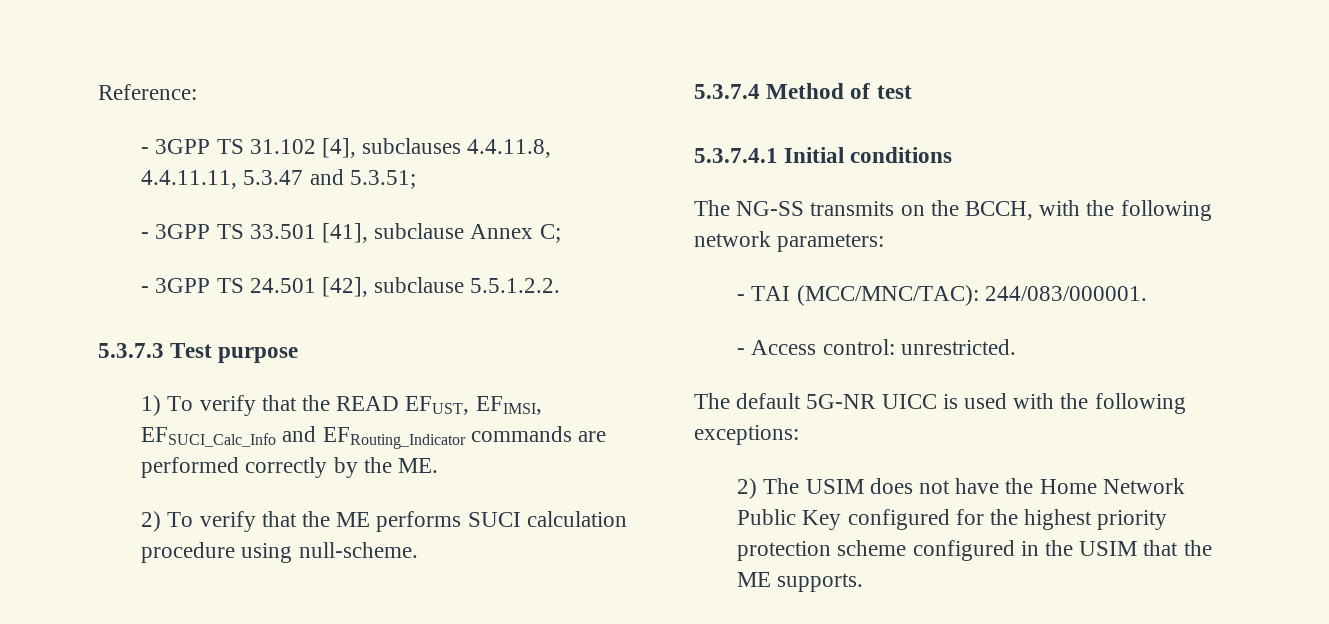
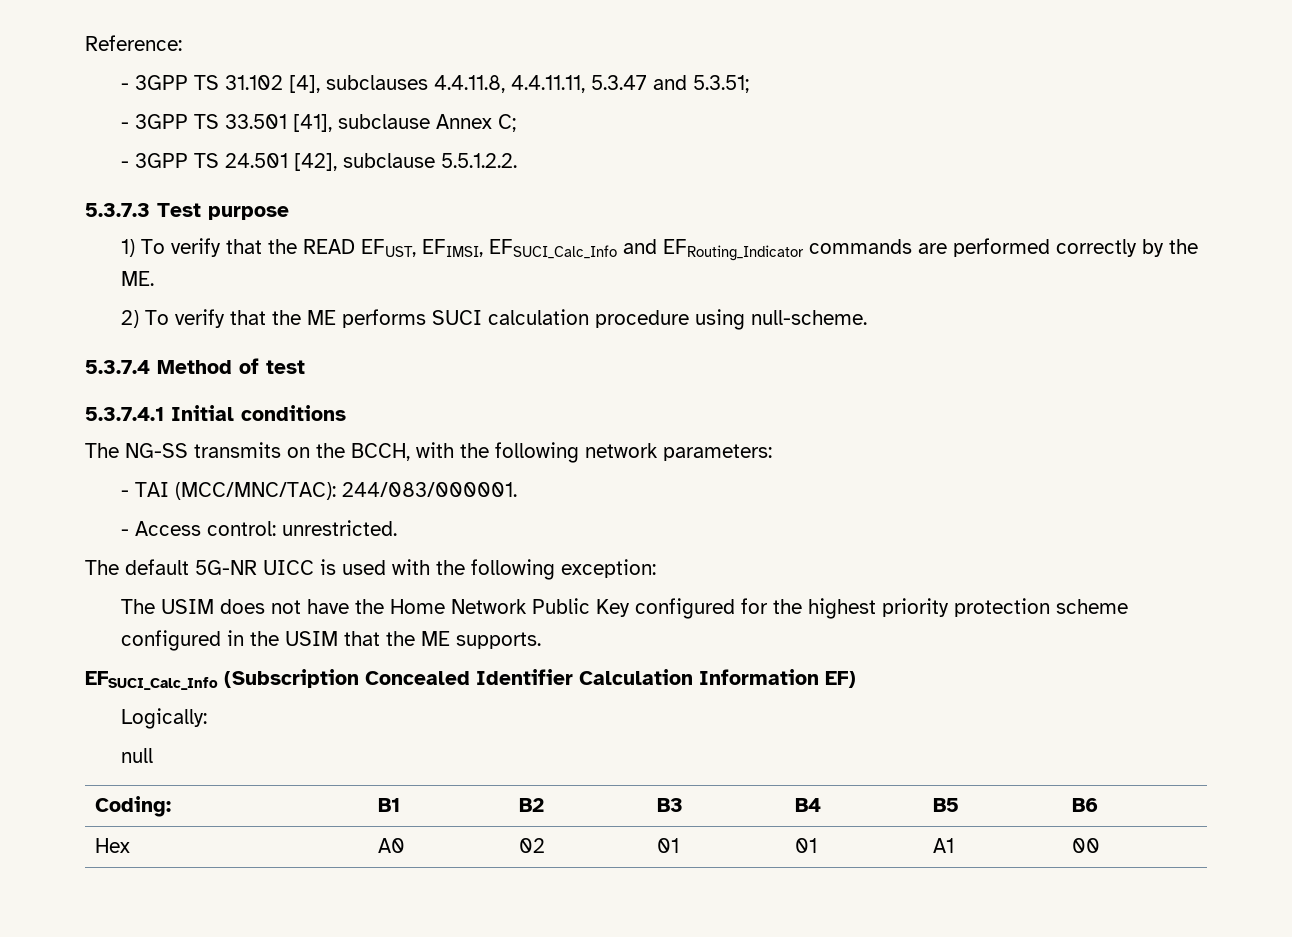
[694,425,799,445] [737,478,758,499] exceptions: // 2) -> [561,559,656,578] exception: //
(864, 582) none -> [85,669,856,690] [121,708,208,729] [121,748,154,763] [95,796,172,817] [378,798,401,812] [519,798,545,812] [657,798,684,812] [795,798,822,812] [933,798,960,812] [1072,798,1099,812] [95,838,131,853] [378,838,406,853] [519,838,546,853] [657,838,680,853] [795,838,818,853] [933,838,955,853] [1072,838,1101,853] // EFSUCI_Calc_Info (Subscription Concealed Identifier Calculation Information EF) // Logically: // null // Coding: | B1 | B2 | B3 | B4 | B5 | B6 // Hex | A0 | 02 | 01 | 01 | A1 | 00

